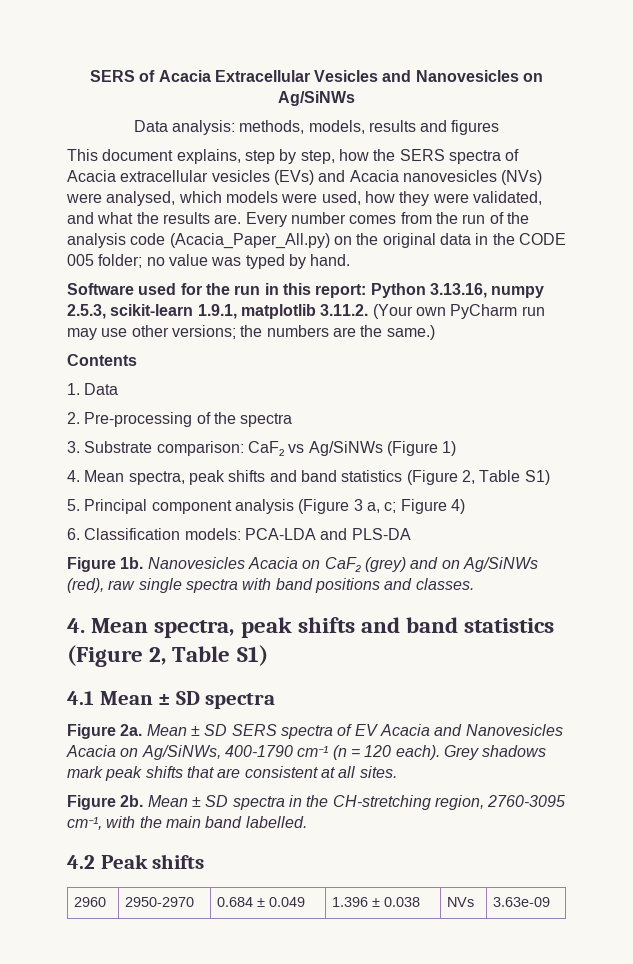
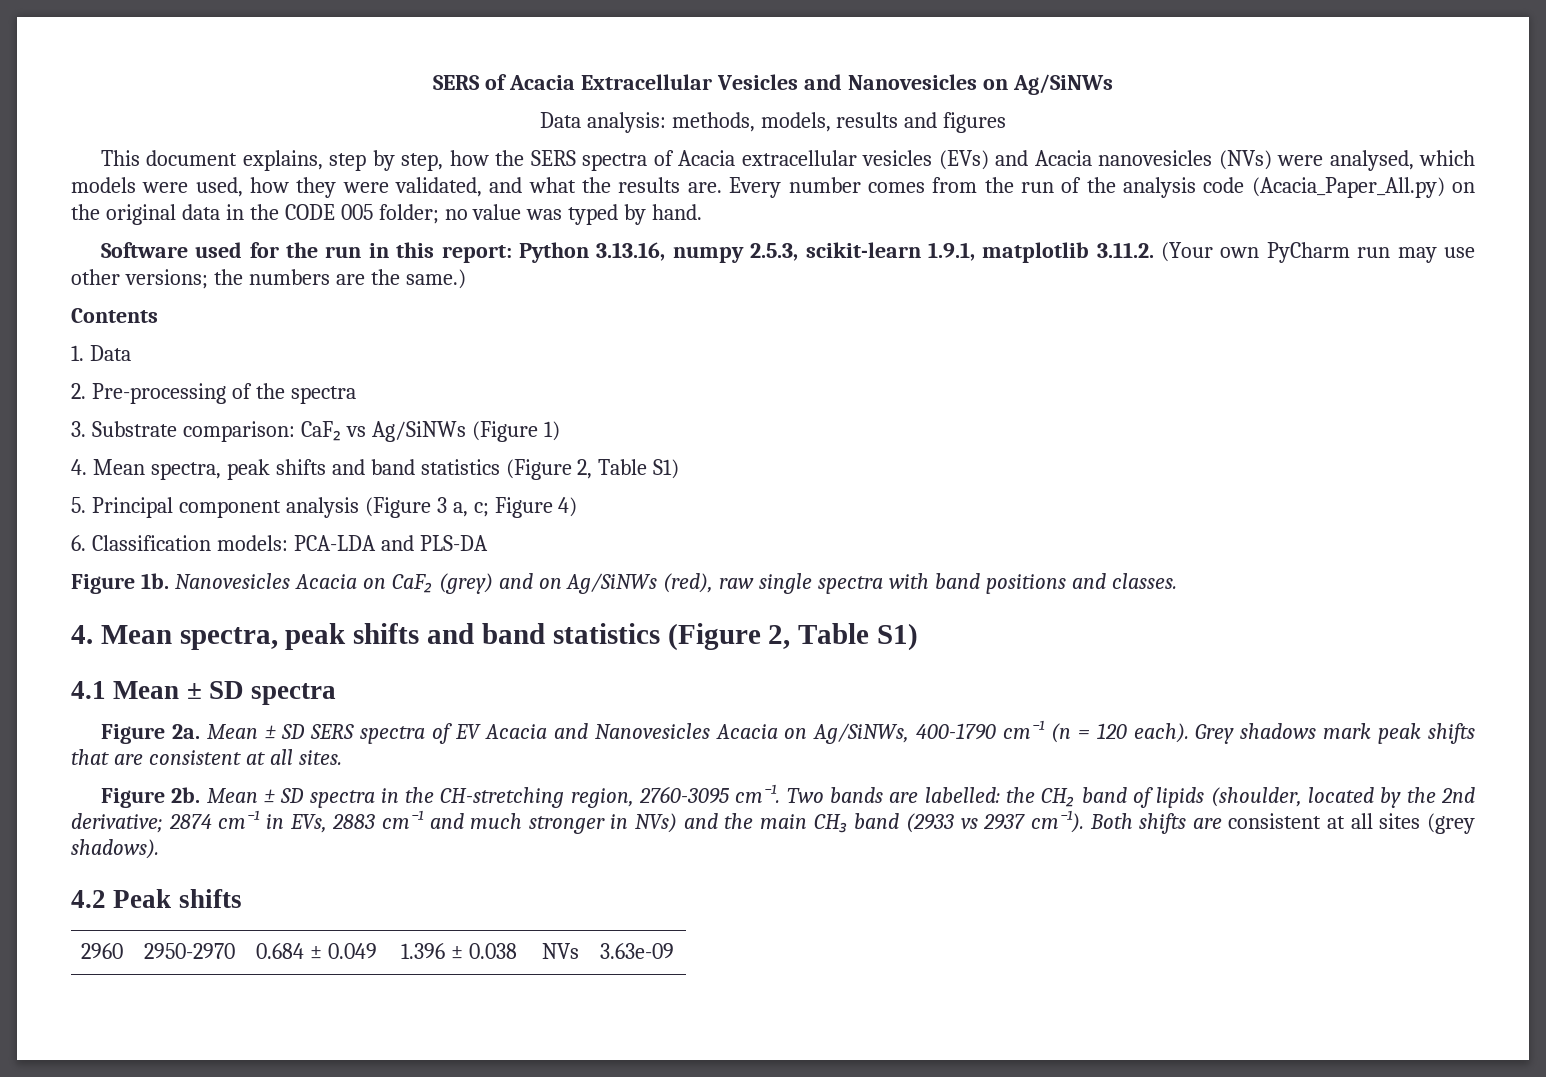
[67,816,307,830] cm⁻¹, with the main band labelled. -> [735,784,1475,808] [71,810,1475,834] [71,839,159,859] cm⁻¹. Two bands are labelled: the CH₂ band of lipids (shoulder, located by the 2nd derivative; 2874 cm⁻¹ in EVs, 2883 cm⁻¹ and much stronger in NVs) and the main CH₃ band (2933 vs 2937 cm⁻¹). Both shifts are consistent at all sites (grey shadows).

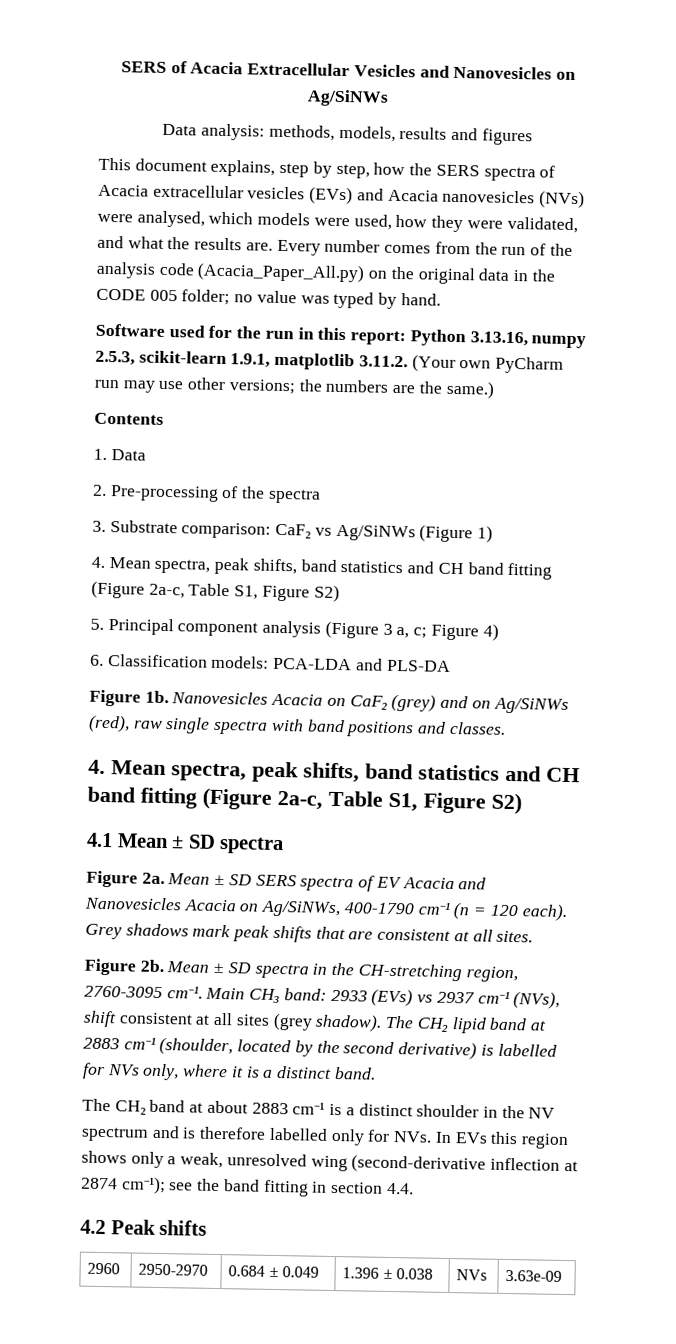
[275,459,680,480] shifts and band statistics (Figure 2, Table S1) -> [252,558,553,580] [91,580,340,603] shifts, band statistics and CH band fitting (Figure 2a-c, Table S1, Figure S2)
[353,623,919,651] shifts and band statistics (Figure 2, Table S1) -> [303,762,580,783] [87,786,522,815] shifts, band statistics and CH band fitting (Figure 2a-c, Table S1, Figure S2)
[786,787,1475,808] [71,810,1222,834] Two bands are labelled: the CH₂ band of lipids (shoulder, located by the 2nd derivative; 2874 cm⁻¹ in EVs, 2883 cm⁻¹ and much stronger in NVs) and the main CH₃ band (2933 vs 2937 cm⁻¹). Both shifts are -> [205,987,561,1009] [83,1010,117,1028] Main CH₃ band: 2933 (EVs) vs 2937 cm⁻¹ (NVs), shift
[71,839,159,859] shadows). -> [315,1013,547,1034] [83,1036,557,1060] [82,1062,376,1081] [82,1098,556,1119] [81,1125,569,1150] [81,1150,578,1174] [81,1176,414,1197] shadow). The CH₂ lipid band at 2883 cm⁻¹ (shoulder, located by the second derivative) is labelled for NVs only, where it is a distinct band. // The CH₂ band at about 2883 cm⁻¹ is a distinct shoulder in the NV spectrum and is therefore labelled only for NVs. In EVs this region shows only a weak, unresolved wing (second-derivative inflection at 2874 cm⁻¹); see the band fitting in section 4.4.

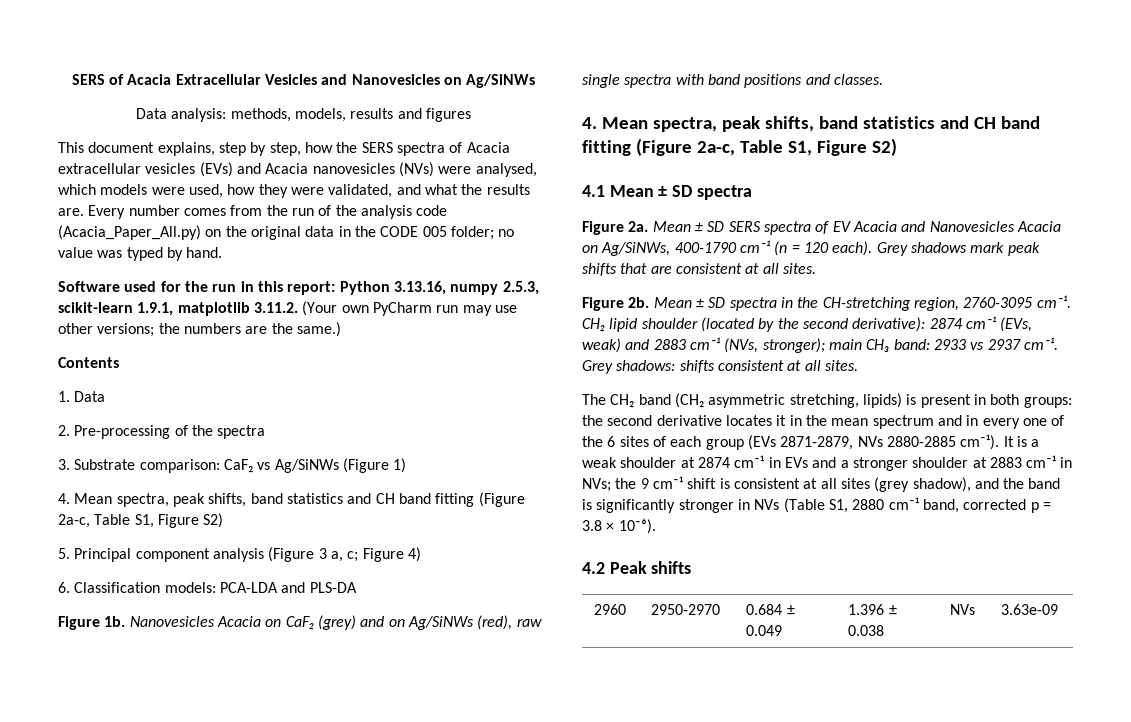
[205,987,246,1000] Main -> [582,316,1033,332] [582,337,862,353] CH₂ lipid shoulder (located by the second derivative): 2874 cm⁻¹ (EVs, weak) and 2883 cm⁻¹ (NVs, stronger); main
[371,988,414,1007] (EVs) -> (966, 344) none
[477,991,561,1009] [83,1010,117,1028] cm⁻¹ (NVs), shift -> [1023,337,1058,350] [582,360,858,374] [582,393,1072,408] [582,415,1065,429] [582,434,1040,450] [582,455,1073,471] [582,476,730,492] cm⁻¹. Grey shadows: shifts consistent at all sites. // The CH₂ band (CH₂ asymmetric stretching, lipids) is present in both groups: the second derivative locates it in the mean spectrum and in every one of the 6 sites of each group (EVs 2871-2879, NVs 2880-2885 cm⁻¹). It is a weak shoulder at 2874 cm⁻¹ in EVs and a stronger shoulder at 2883 cm⁻¹ in NVs; the 9 cm⁻¹ shift is
[315,1013,547,1034] [83,1036,557,1060] [82,1062,376,1081] [82,1098,556,1119] [81,1125,569,1150] [81,1150,578,1174] [81,1176,414,1197] shadow). The CH₂ lipid band at 2883 cm⁻¹ (shoulder, located by the second derivative) is labelled for NVs only, where it is a distinct band. // The CH₂ band at about 2883 cm⁻¹ is a distinct shoulder in the NV spectrum and is therefore labelled only for NVs. In EVs this region shows only a weak, unresolved wing (second-derivative inflection at 2874 cm⁻¹); see the band fitting in section 4.4. -> [912,477,1061,492] [582,497,1051,513] [582,518,656,534] shadow), and the band is significantly stronger in NVs (Table S1, 2880 cm⁻¹ band, corrected p = 3.8 × 10⁻⁶).

